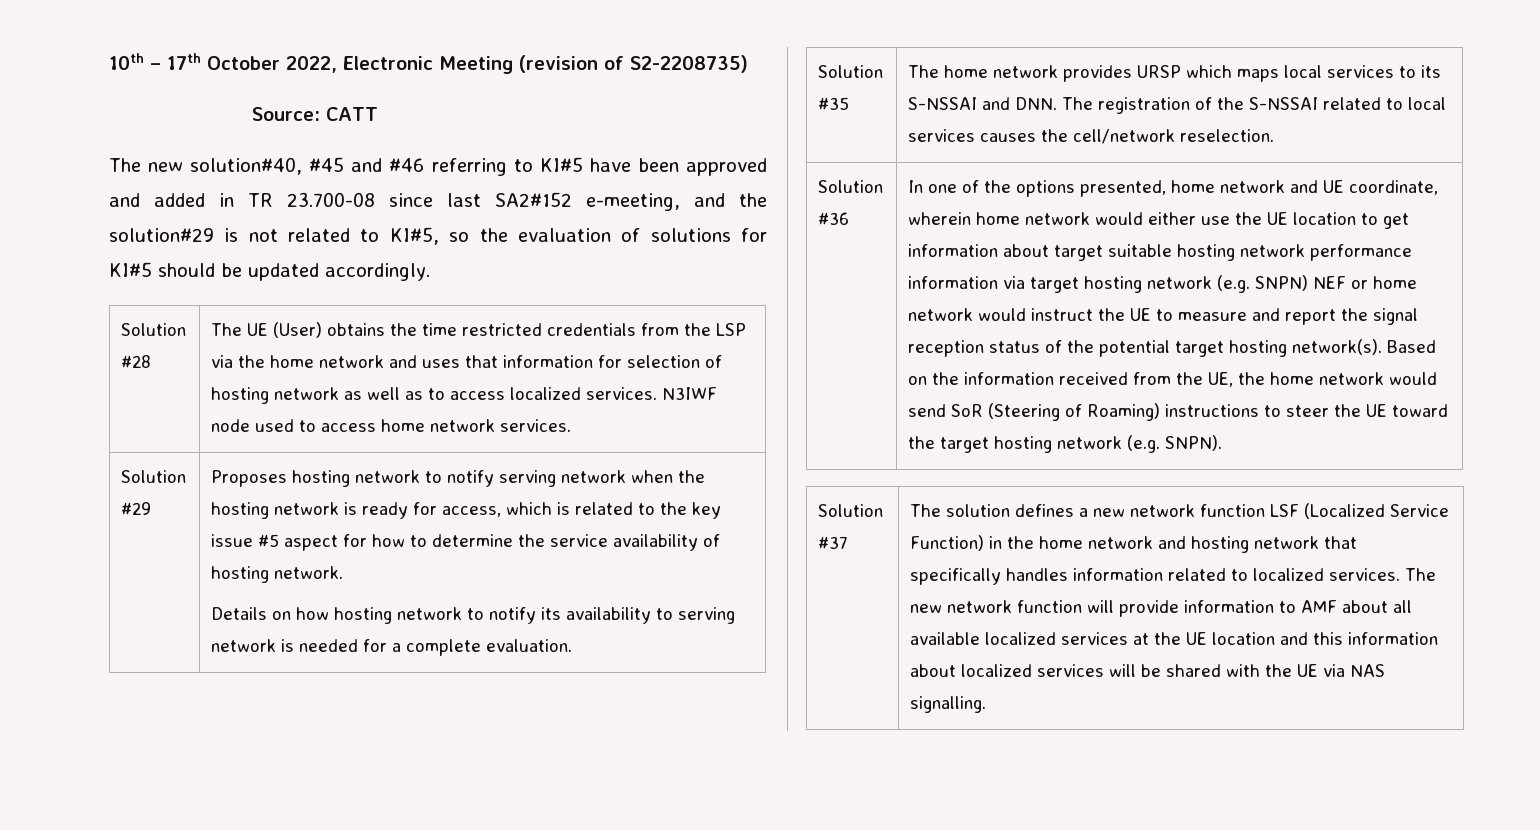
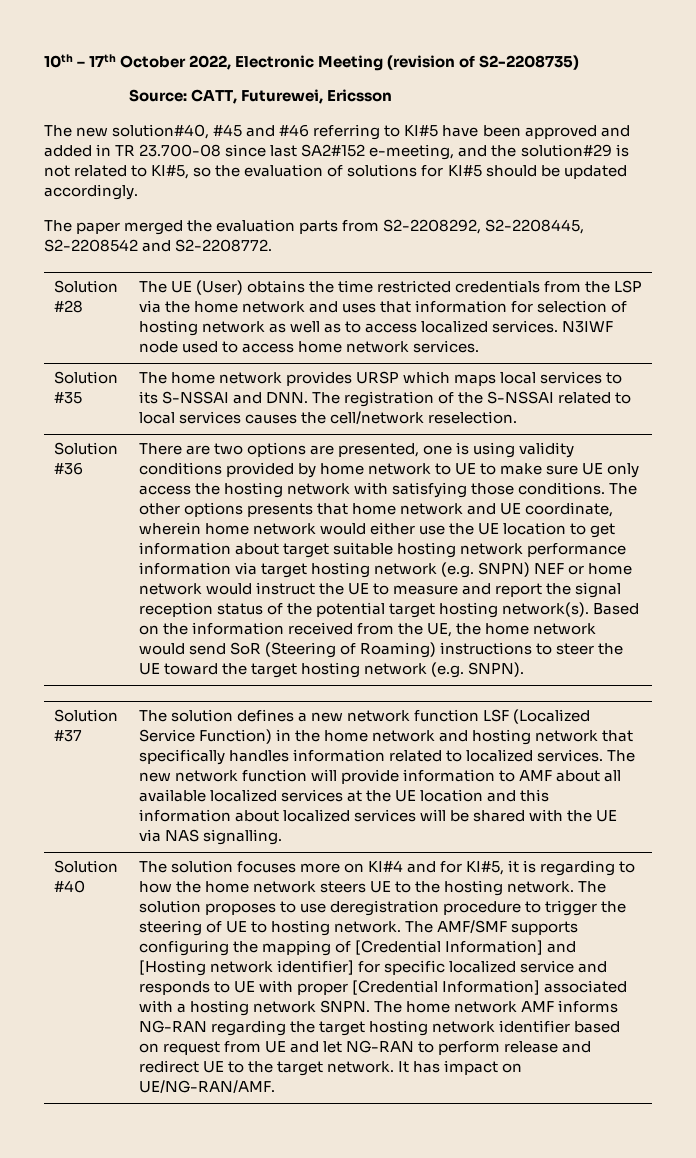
[325,107,378,121] CATT -> [191,89,393,104] CATT, Futurewei, Ericsson
(430, 272) none -> [44,219,585,235] [44,239,273,252] // The paper merged the evaluation parts from S2-2208292, S2-2208445, S2-2208542 and S2-2208772.
[120,470,186,483] [120,502,151,515] [210,470,705,487] [210,502,721,519] [210,534,720,551] [210,566,343,583] [210,607,735,624] [210,639,572,656] // Solution #29 | Proposes hosting network to notify serving network when the hosting network is ready for access, which is related to the key issue #5 aspect for how to determine the service availability of hosting network. // Details on how hosting network to notify its availability to serving network is needed for a complete evaluation. -> (479, 346) none
[907,180,1166,197] In one of the options presented, -> [138,442,575,458] [138,462,640,478] [138,482,638,498] [138,502,348,517] There are two options are presented, one is using validity conditions provided by home network to UE to make sure UE only access the hosting network with satisfying those conditions. The other options presents that
(986, 704) none -> [53,860,118,873] [53,880,85,893] [138,860,636,876] [138,880,607,896] [138,900,627,916] [138,920,579,936] [138,940,576,956] [138,960,607,976] [138,980,627,995] [138,1000,619,1016] [138,1020,620,1036] [138,1040,592,1055] [138,1060,523,1076] [138,1080,275,1093] // Solution #40 | The solution focuses more on KI#4 and for KI#5, it is regarding to how the home network steers UE to the hosting network. The solution proposes to use deregistration procedure to trigger the steering of UE to hosting network. The AMF/SMF supports configuring the mapping of [Credential Information] and [Hosting network identifier] for specific localized service and responds to UE with proper [Credential Information] associated with a hosting network SNPN. The home network AMF informs NG-RAN regarding the target hosting network identifier based on request from UE and let NG-RAN to perform release and redirect UE to the target network. It has impact on UE/NG-RAN/AMF.

